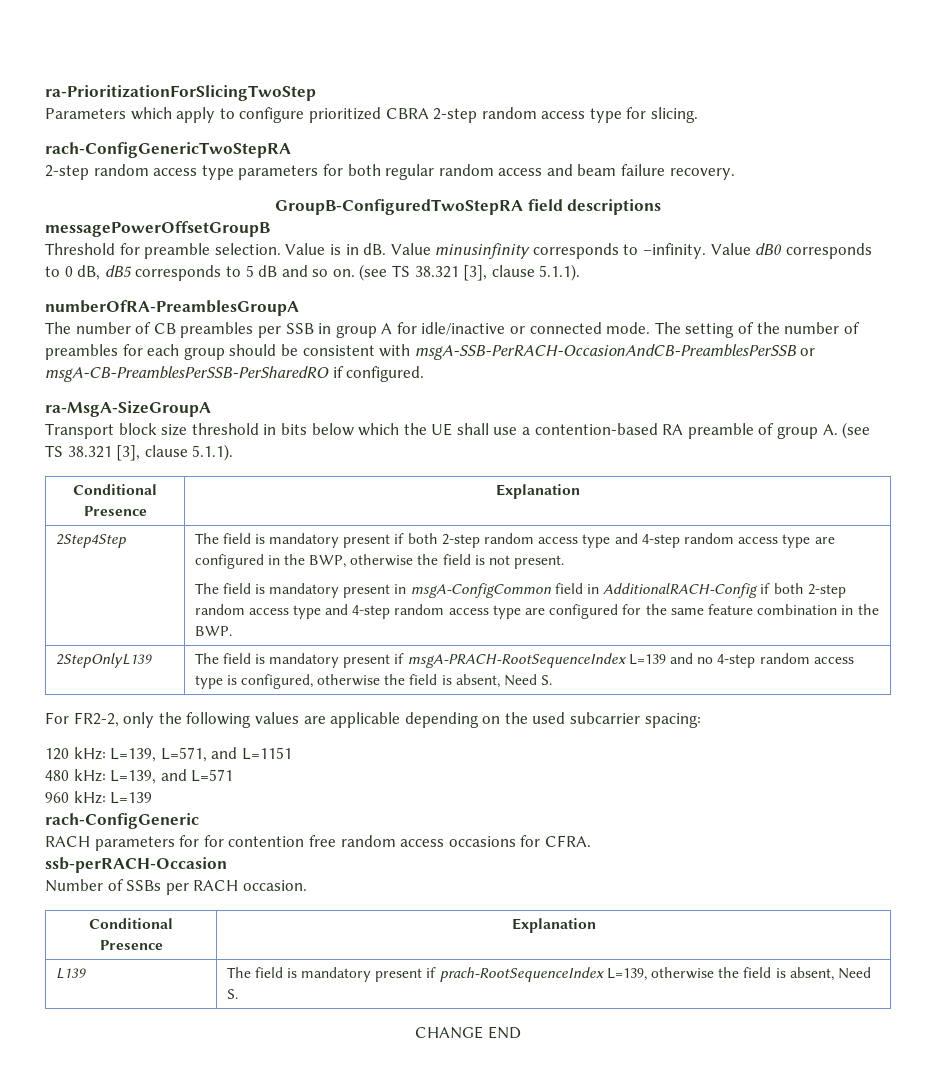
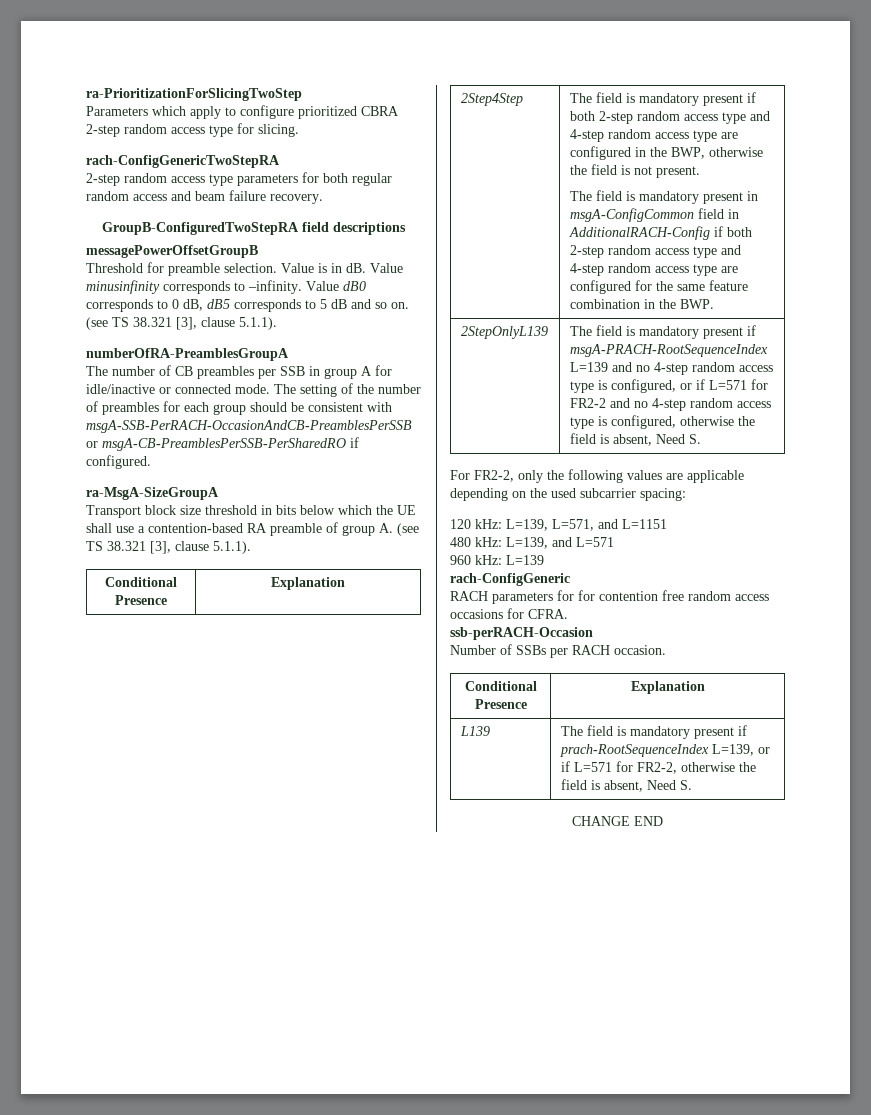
(313, 681) none -> [679,379,768,390] [569,398,771,411] [569,415,676,429] or if L=571 for FR2-2 and no 4-step random access type is configured,
(647, 974) none -> [757,747,770,754] [560,761,677,774] or if L=571 for FR2-2,

